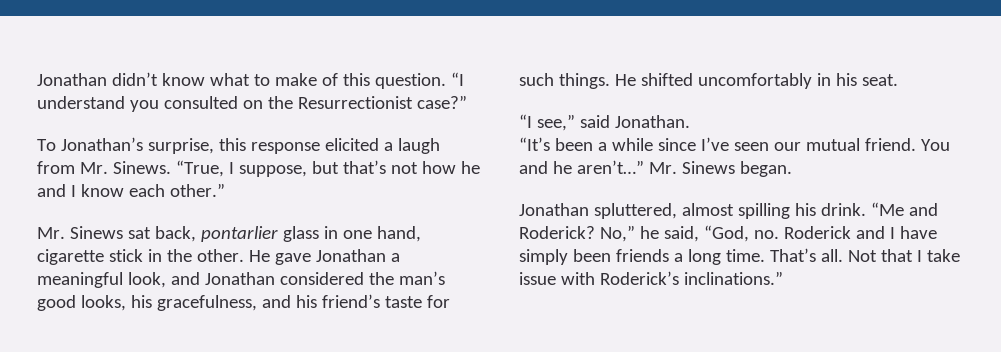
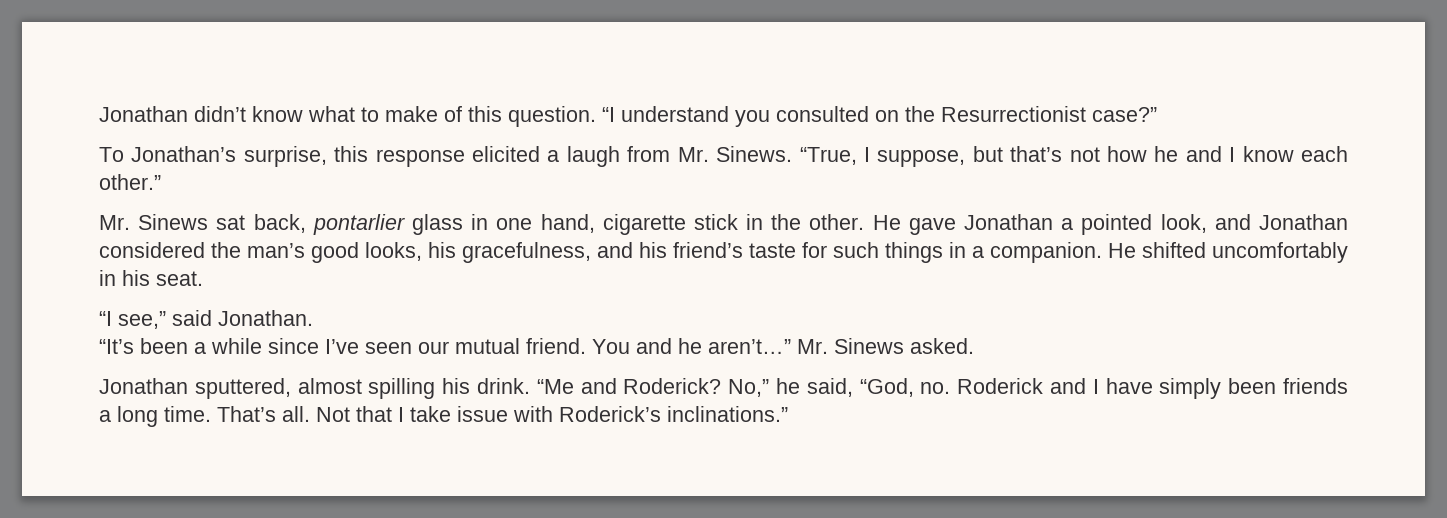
[37,272,123,288] meaningful -> [1081,214,1153,235] pointed
[558,73,610,89] things. -> [885,242,1102,263] things in a companion.
[739,161,792,177] [519,203,677,219] began. // Jonathan spluttered, -> [910,338,974,354] [99,378,291,399] asked. // Jonathan sputtered,

